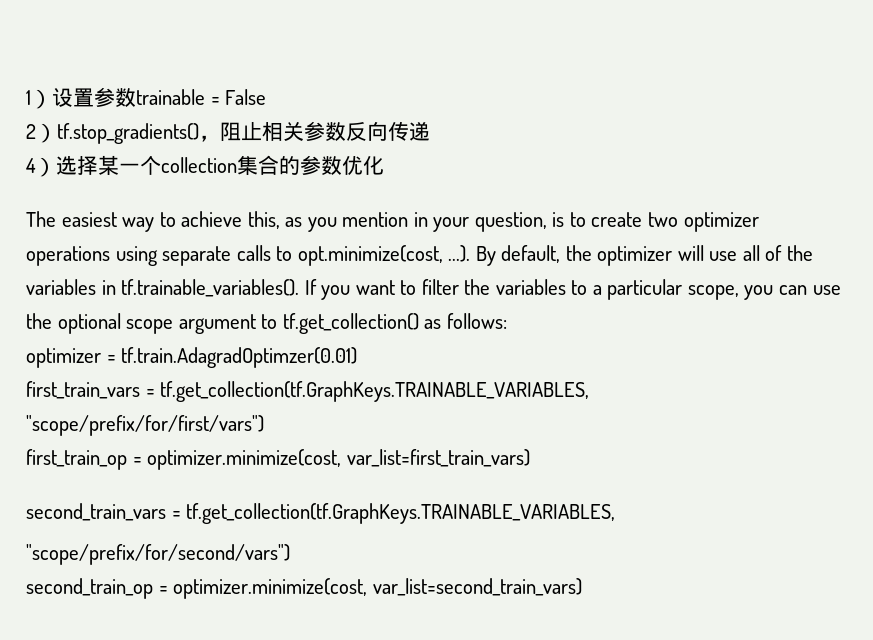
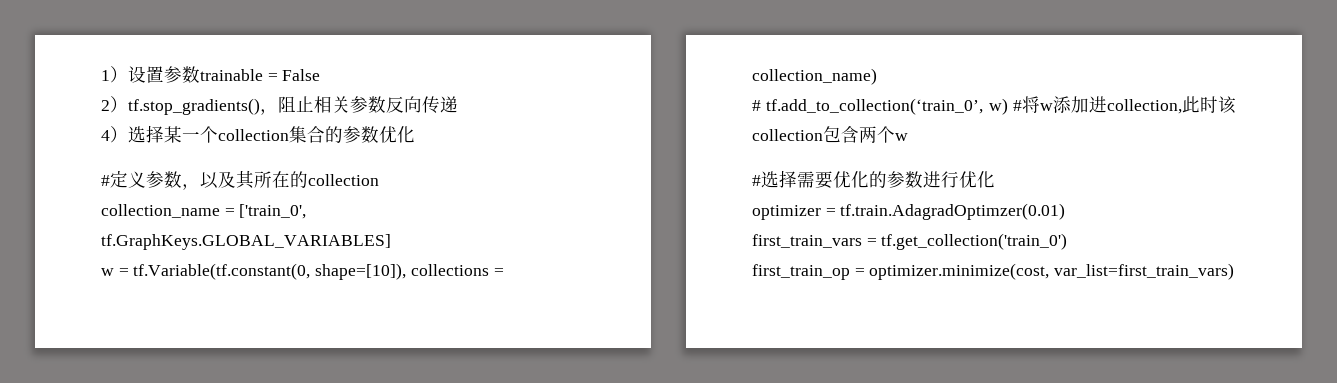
[26,211,759,232] [26,245,814,266] [26,279,841,300] [26,313,507,334] The easiest way to achieve this, as you mention in your question, is to create two optimizer operations using separate calls to opt.minimize(cost, ...). By default, the optimizer will use all of the variables in tf.trainable_variables(). If you want to filter the variables to a particular scope, you can use the optional scope argument to tf.get_collection() as follows: -> [101,170,379,190] [101,204,307,219] [101,234,391,250] [101,263,504,280] [752,68,877,85] [752,96,1236,115] [752,126,908,143] [752,170,995,189] #定义参数，以及其所在的collection // collection_name = ['train_0', tf.GraphKeys.GLOBAL_VARIABLES] // w = tf.Variable(tf.constant(0, shape=[10]), collections = collection_name) // # tf.add_to_collection(‘train_0’, w) #将w添加进collection,此时该collection包含两个w // #选择需要优化的参数进行优化
[160,381,590,402] [26,415,264,436] tf.get_collection(tf.GraphKeys.TRAINABLE_VARIABLES, // "scope/prefix/for/first/vars") -> [881,233,1068,250] tf.get_collection('train_0')
[26,503,616,524] [26,544,290,565] [26,578,582,599] // second_train_vars = tf.get_collection(tf.GraphKeys.TRAINABLE_VARIABLES, // "scope/prefix/for/second/vars") // second_train_op = optimizer.minimize(cost, var_list=second_train_vars) -> (1235, 271) none

